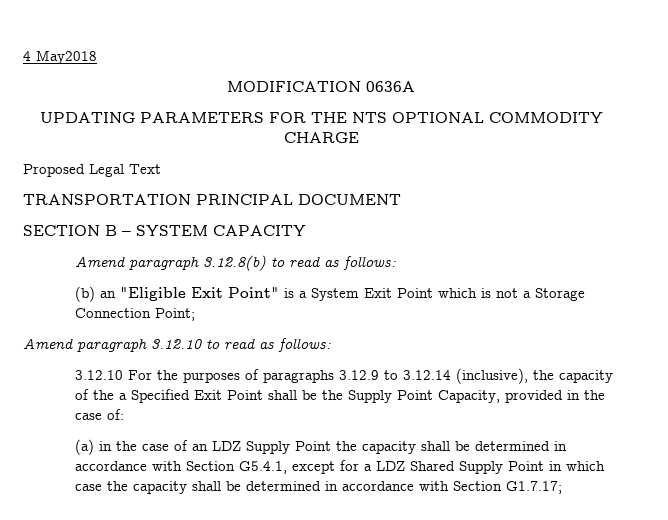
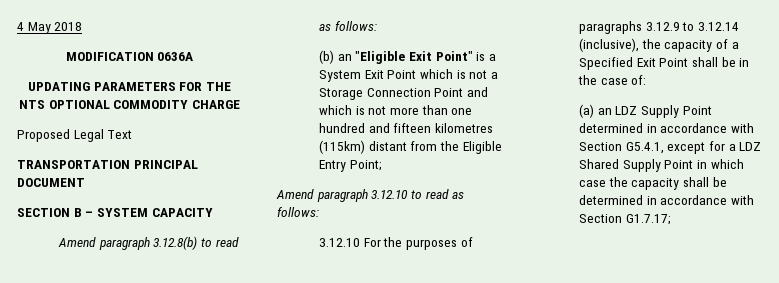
[36,50,97,64] May2018 -> [27,22,83,34] May 2018
(152, 313) none -> [434,87,489,97] [319,105,473,115] [319,123,494,133] [319,140,502,154] [319,160,347,172] Point and which is not more than one hundred and fifteen kilometres (115km) distant from the Eligible Entry
[93,390,115,400] the -> (729, 44) none
[322,390,564,403] the Supply Point Capacity, provided -> (736, 62) none
[99,440,471,454] in the case of an LDZ Supply Point the capacity shall be -> [597,105,712,118] an LDZ Supply Point

